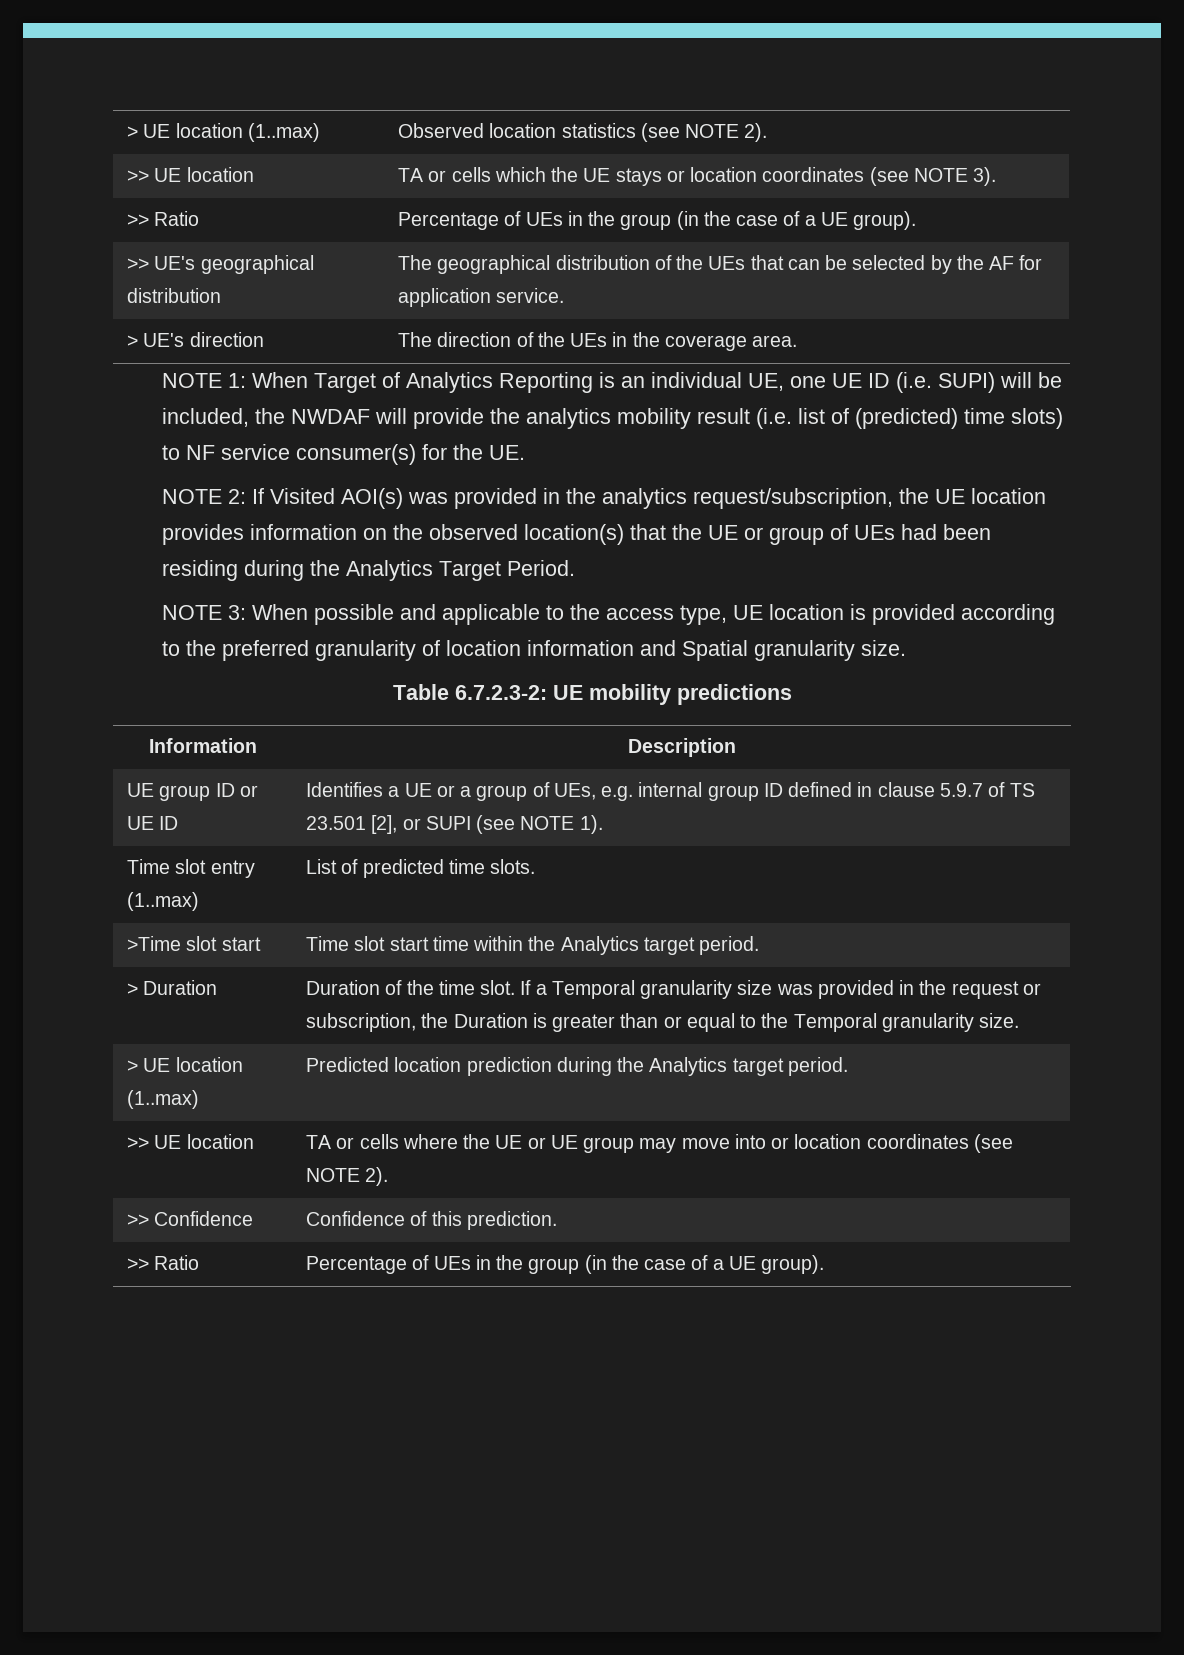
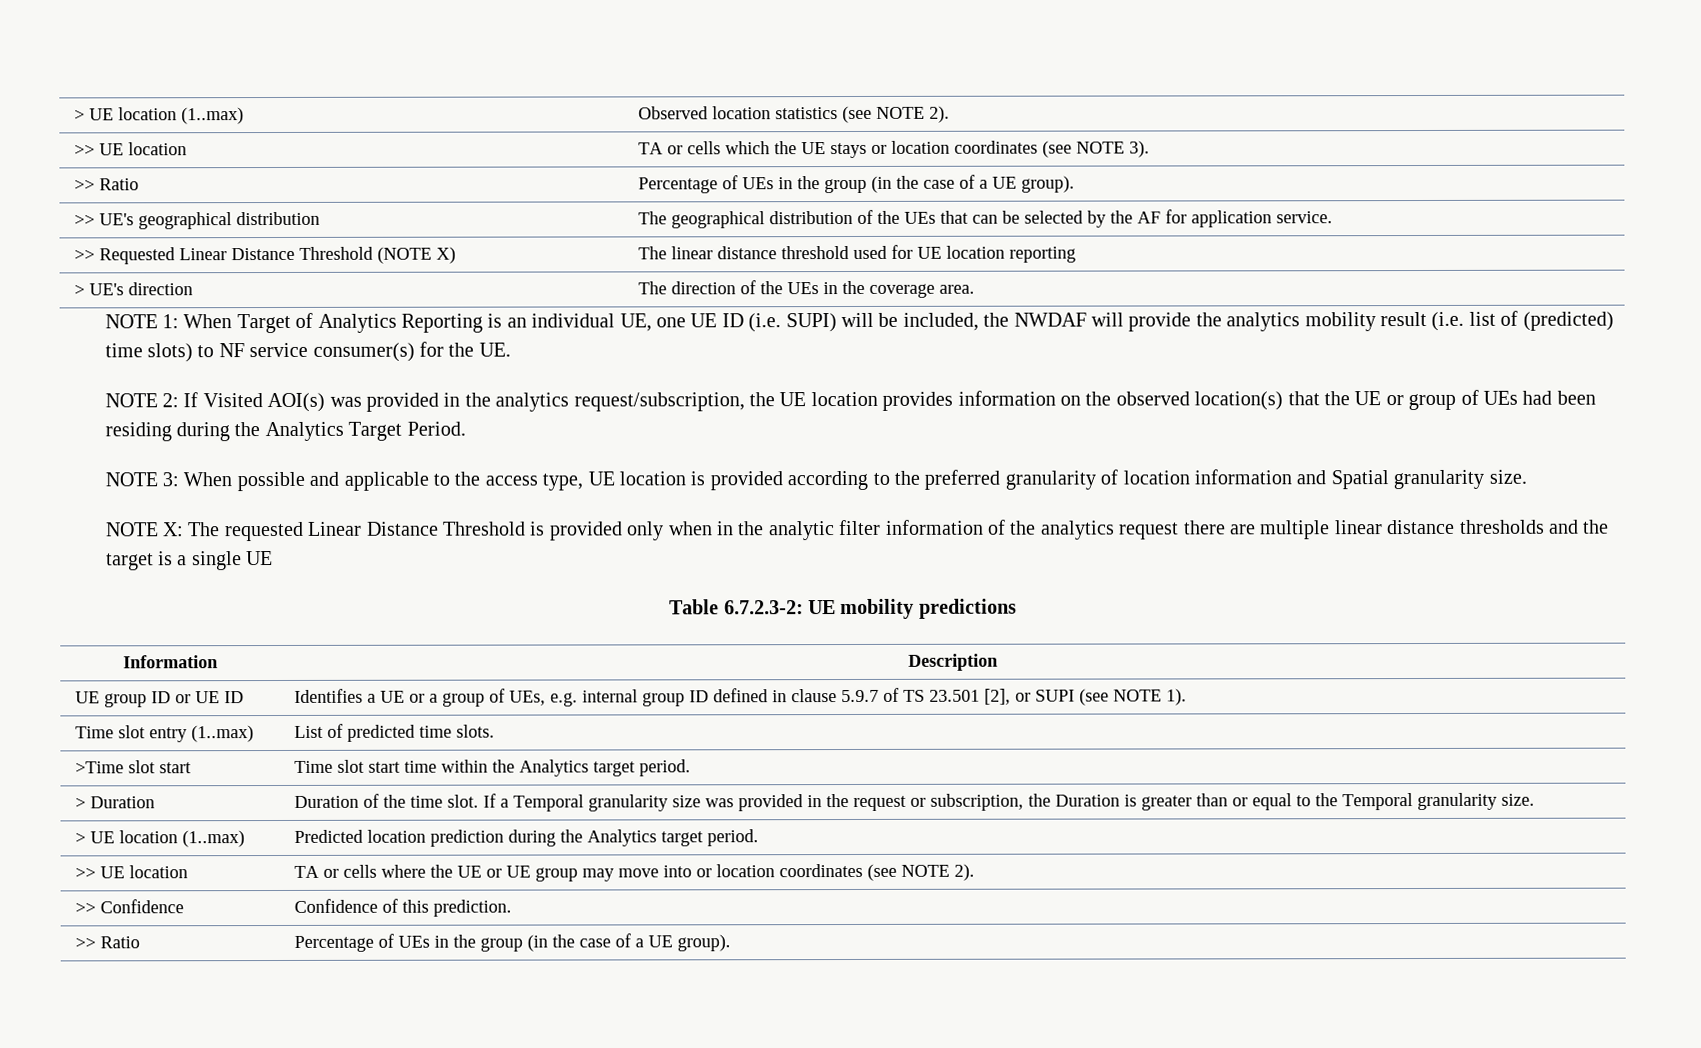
(565, 295) none -> [74,246,457,265] [638,244,1077,263] // >> Requested Linear Distance Threshold (NOTE X) | The linear distance threshold used for UE location reporting
(906, 648) none -> [104,519,1610,542] [105,551,274,571] // NOTE X: The requested Linear Distance Threshold is provided only when in the analytic filter information of the analytics request there are multiple linear distance thresholds and the target is a single UE

